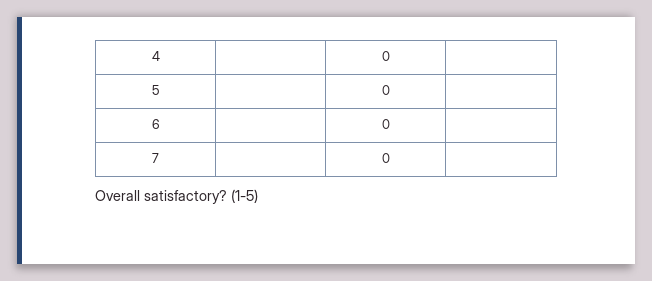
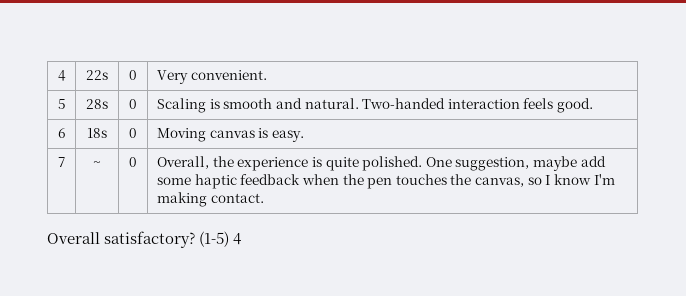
[381,51,390,61] | 0 | -> [86,70,108,80] [129,70,137,80] [156,70,267,84] 22s | 0 | Very convenient.
[381,85,390,95] | 0 | -> [86,99,108,109] [129,99,137,109] [156,98,594,113] 28s | 0 | Scaling is smooth and natural. Two-handed interaction feels good.
[381,119,390,129] | 0 | -> [87,128,107,138] [129,128,137,138] [156,128,304,142] 18s | 0 | Moving canvas is easy.
[381,153,390,163] | 0 | -> [93,161,101,167] [129,157,137,167] [156,156,606,171] [156,174,615,189] [156,192,264,207] ~ | 0 | Overall, the experience is quite polished. One suggestion, maybe add some haptic feedback when the pen touches the canvas, so I know I'm making contact.
(258, 196) none -> [233,233,242,245] 4

